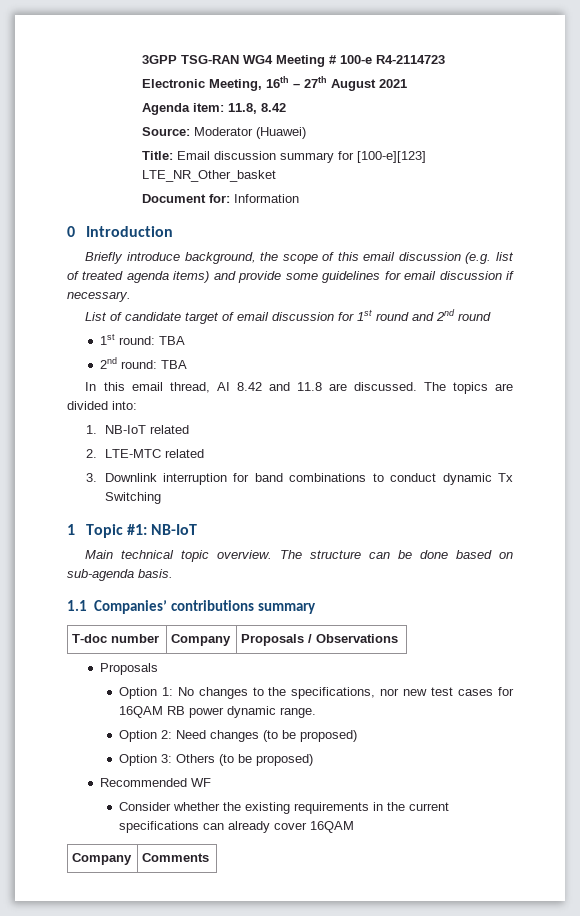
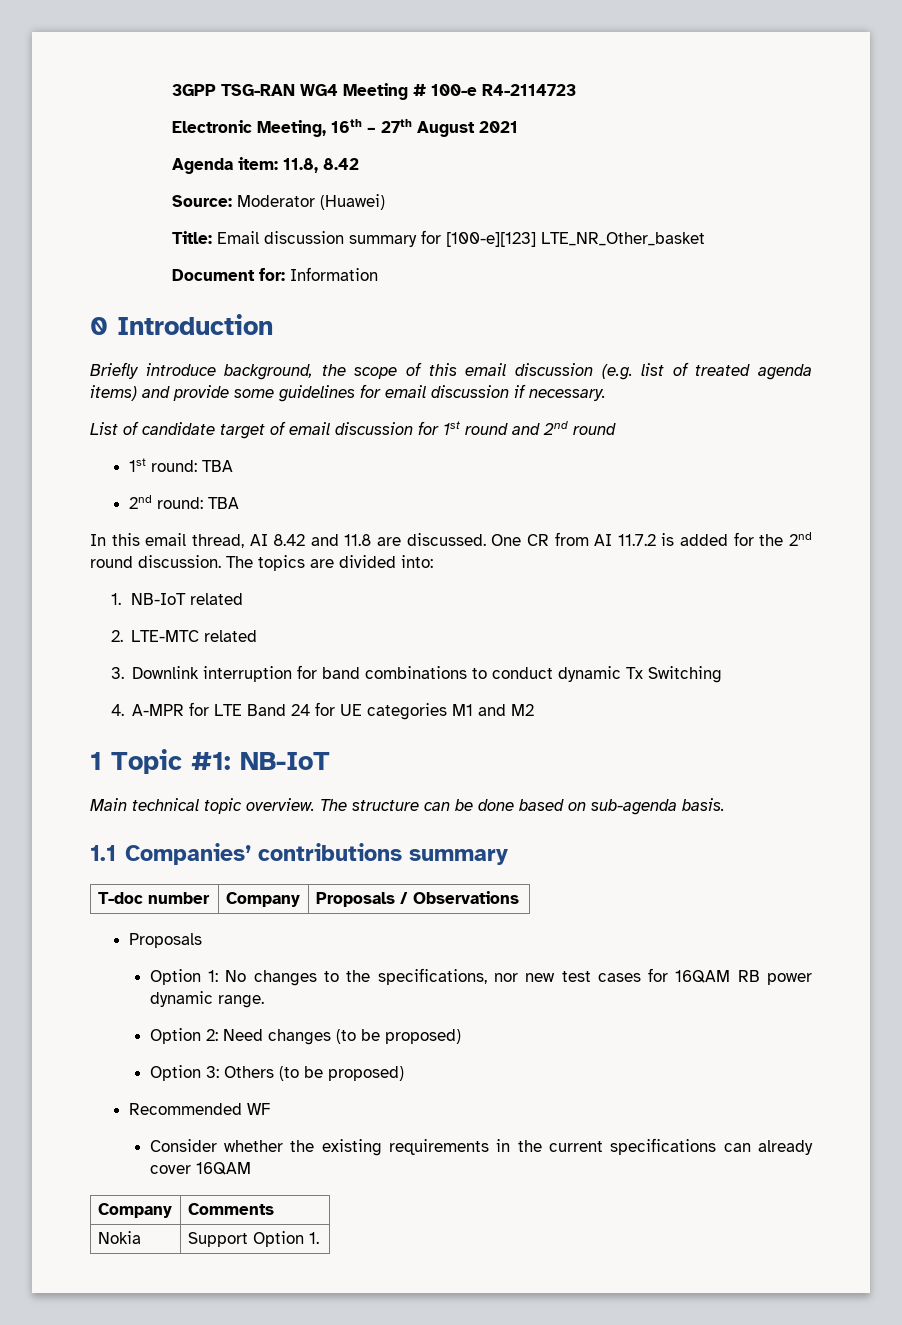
(417, 386) none -> [491,532,813,546] [90,555,221,568] One CR from AI 11.7.2 is added for the 2nd round discussion.
(161, 498) none -> [110,702,535,720] // 4. A-MPR for LTE Band 24 for UE categories M1 and M2
(210, 857) none -> [97,1231,141,1244] [187,1231,319,1247] // Nokia | Support Option 1.

